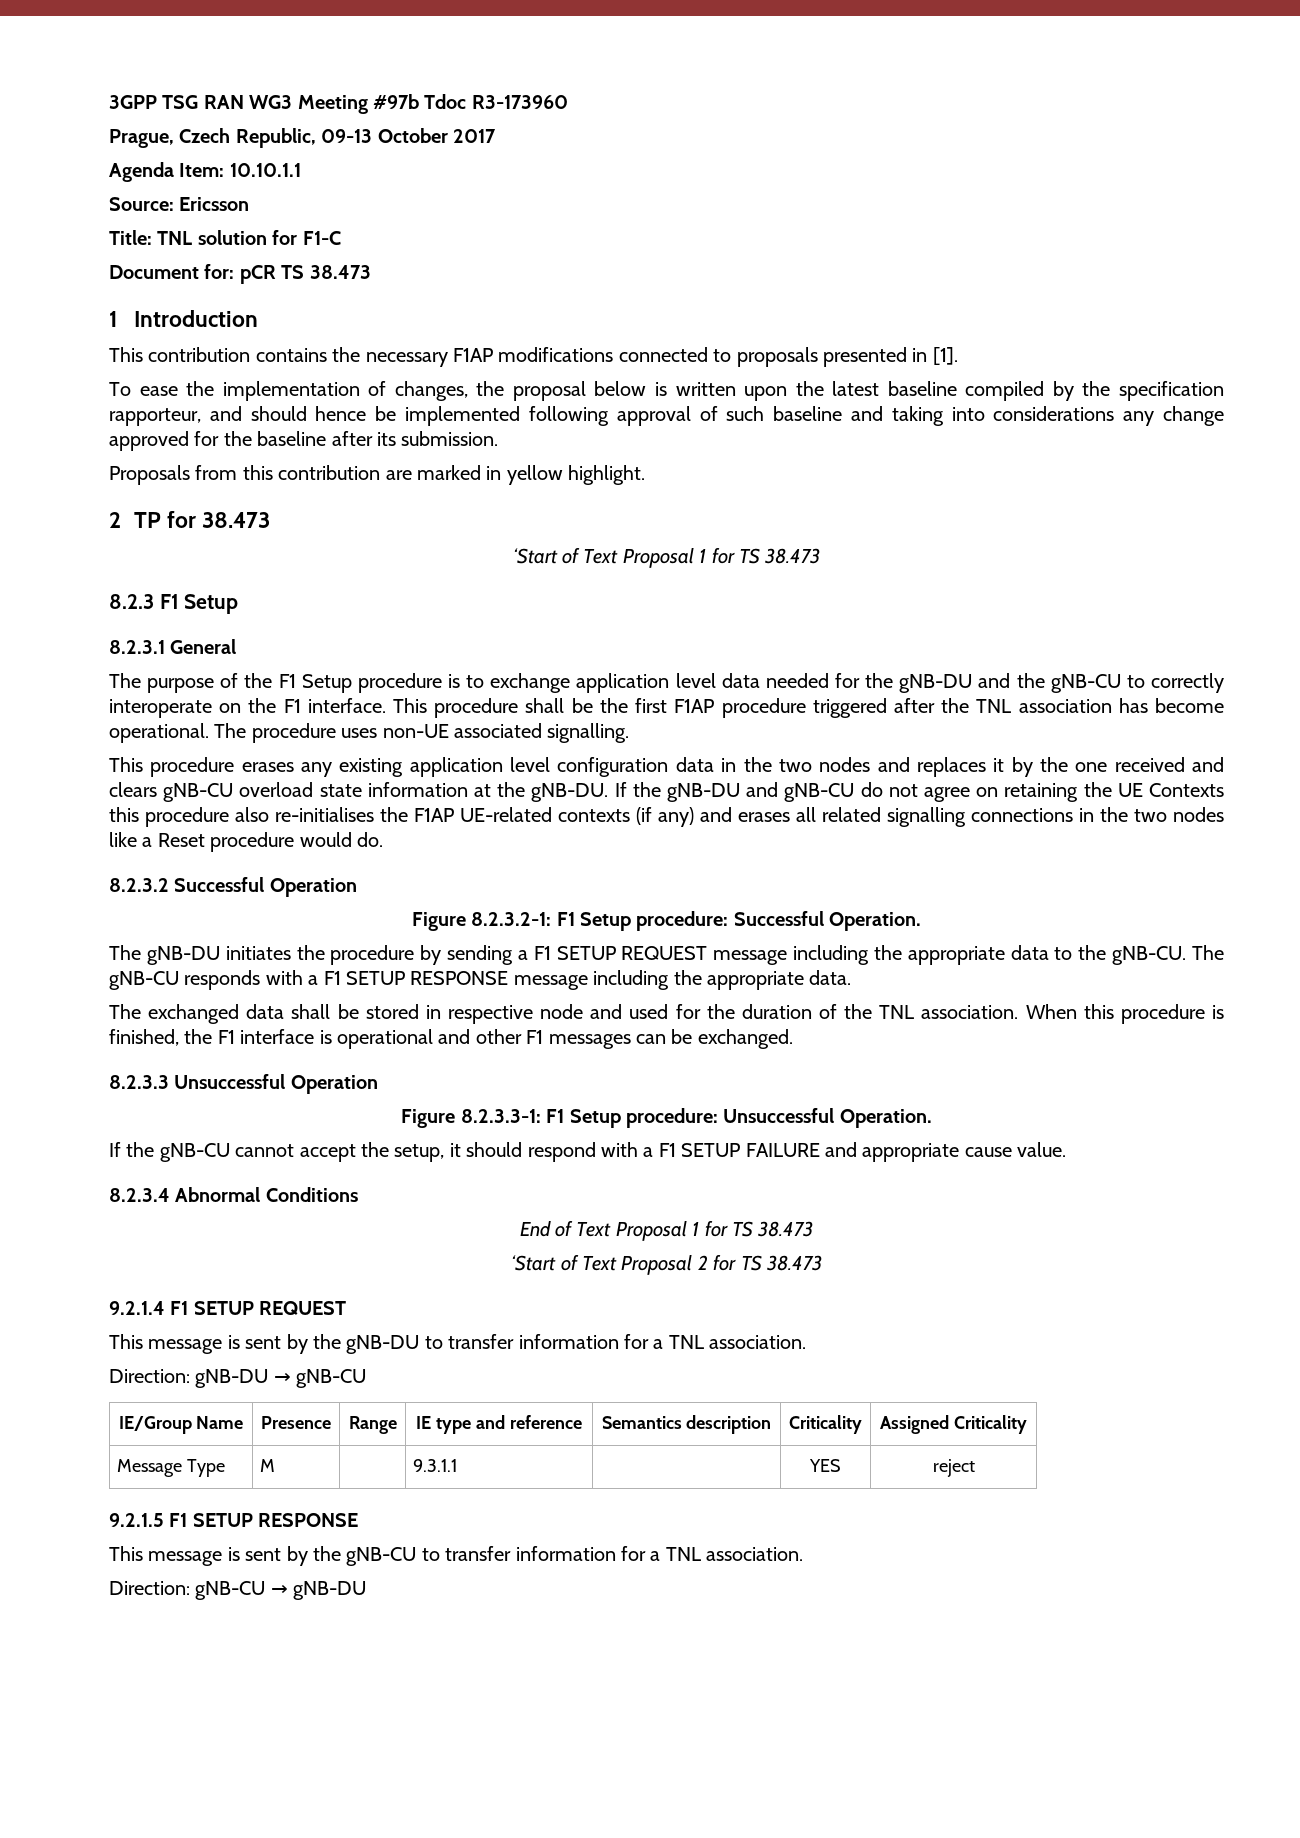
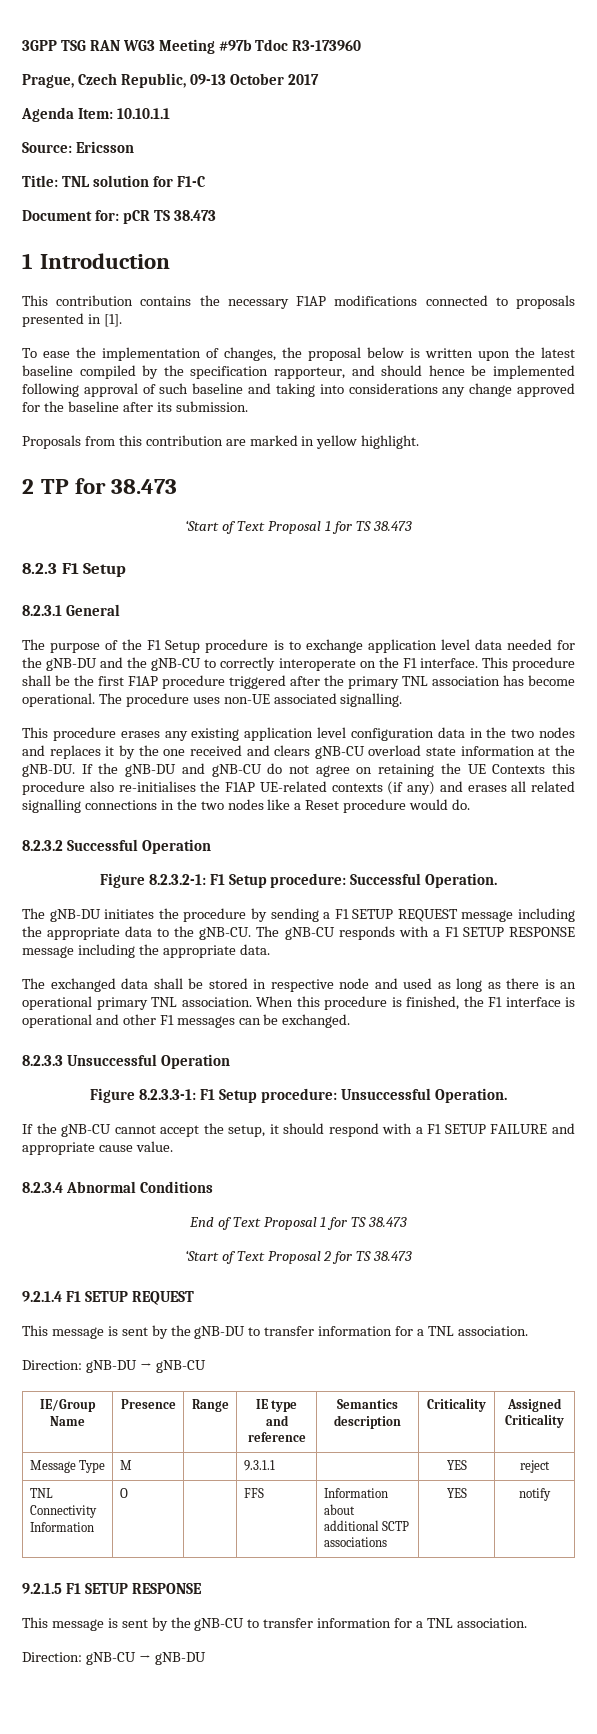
(970, 705) none -> [348,676,399,689] primary
[675,1004,873,1019] for the duration of the -> [437,978,576,992] [22,996,148,1010] as long as there is an operational primary
(975, 1468) none -> [29,1488,53,1498] [29,1505,97,1518] [29,1522,94,1532] [119,1488,128,1498] [243,1488,264,1498] [323,1488,388,1498] [323,1504,355,1515] [323,1520,410,1531] [323,1537,387,1547] [446,1488,467,1498] [519,1488,551,1501] // TNL Connectivity Information | O | | FFS | Information about additional SCTP associations | YES | notify

